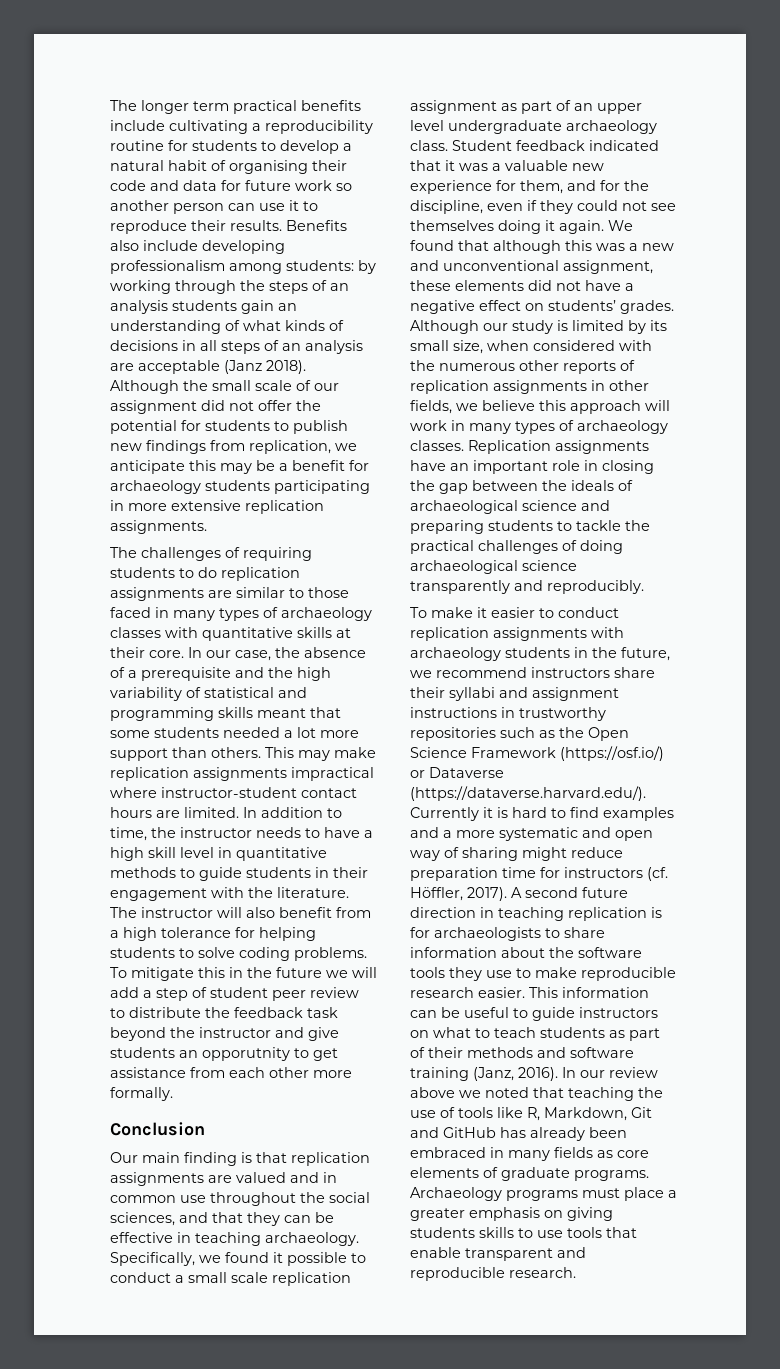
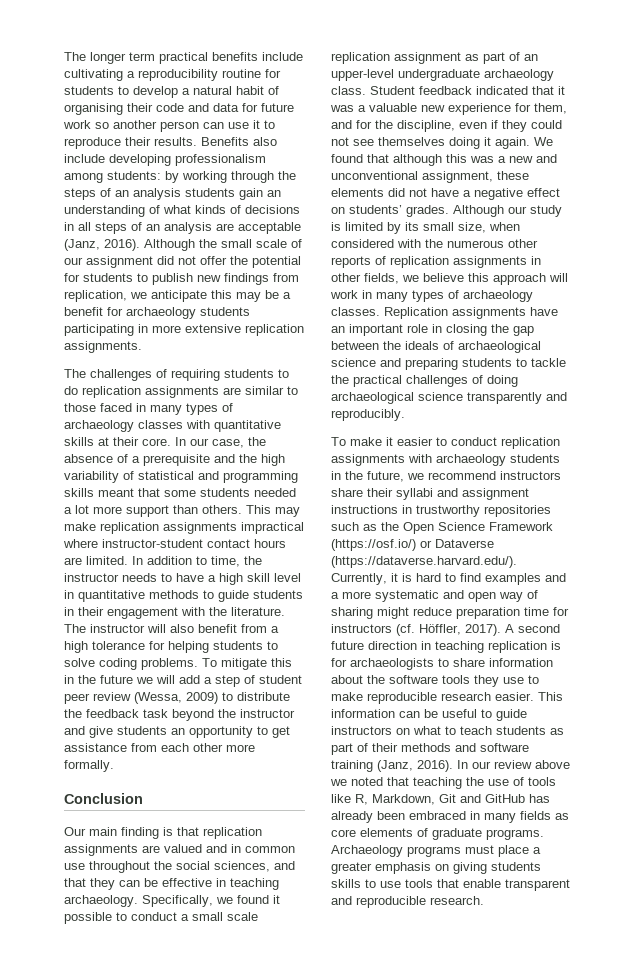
[224,360,306,374] (Janz 2018). -> [64,239,140,251] (Janz, 2016).
(359, 992) none -> [134,692,218,704] (Wessa, 2009)
[202,1047,290,1061] opporutnity -> [189,726,253,738] opportunity
[597,103,642,114] [410,120,444,131] upper level -> [331,69,394,81] upper-level
[410,807,479,821] Currently -> [331,573,387,585] Currently,

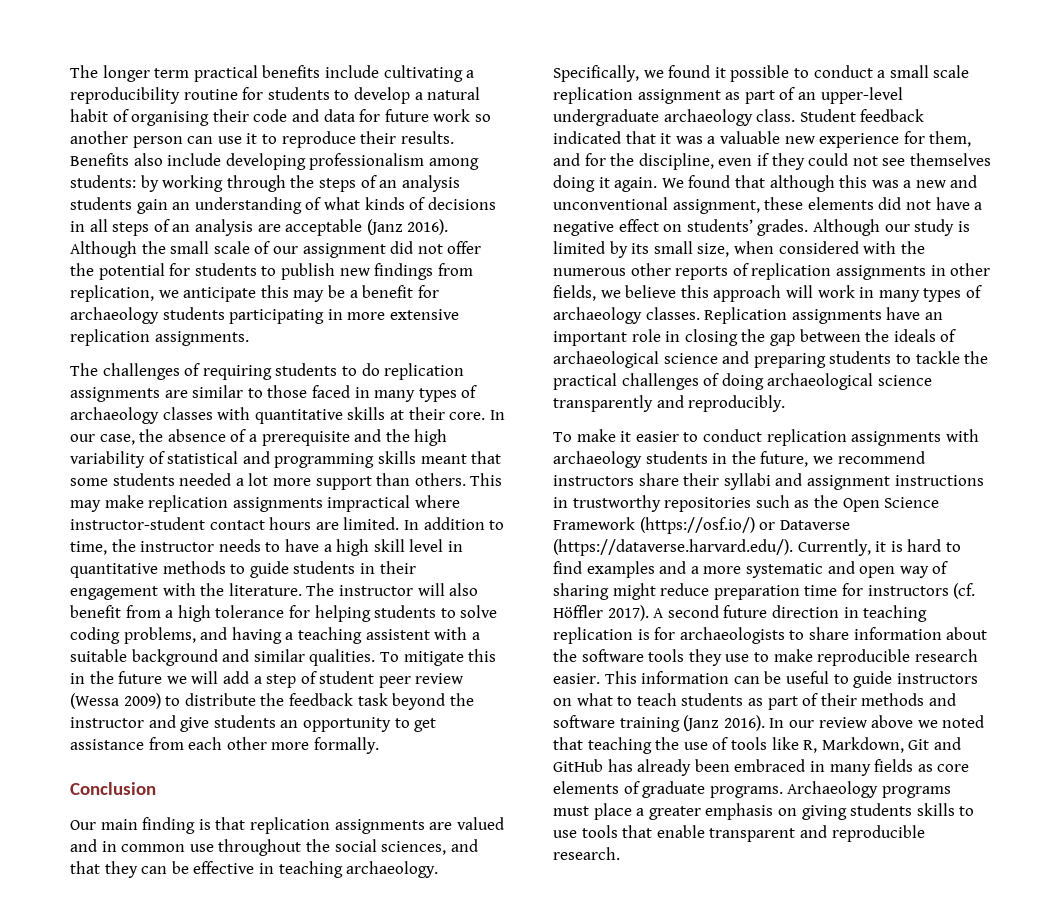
[64,239,100,251] (Janz, -> [366,219,403,235] (Janz
[141,658,198,670] problems. -> [123,627,480,644] [70,649,376,666] problems, and having a teaching assistent with a suitable background and similar qualities.
[134,692,182,704] (Wessa, -> [70,693,119,709] (Wessa
[419,624,461,635] Höffler, -> [553,605,603,618] Höffler
[377,760,413,772] (Janz, -> [683,715,720,731] (Janz

